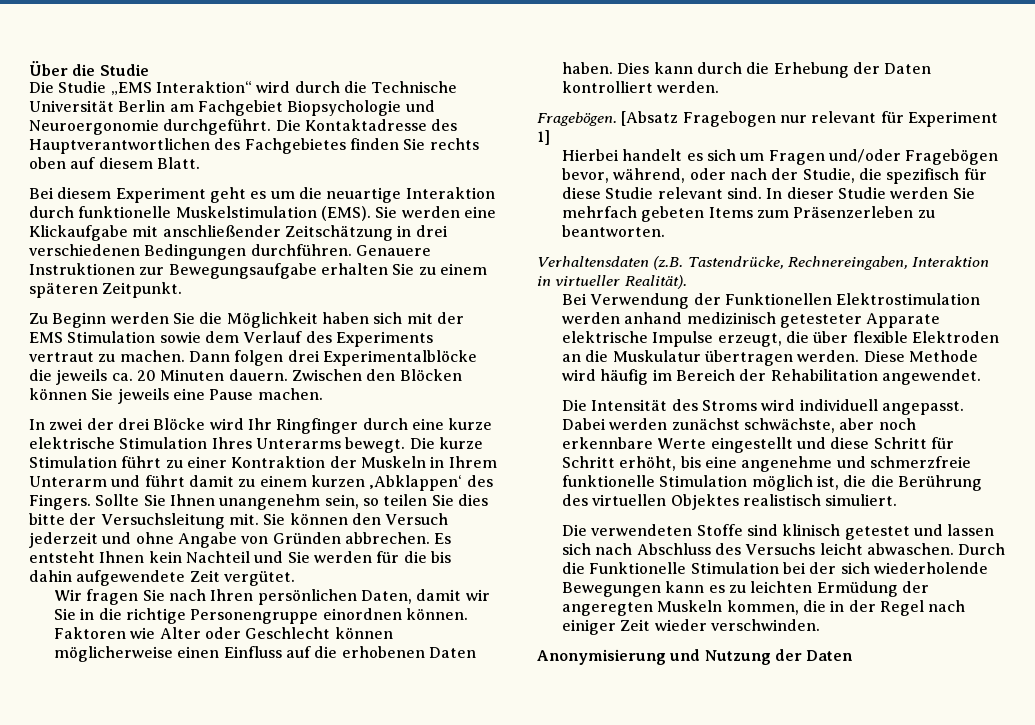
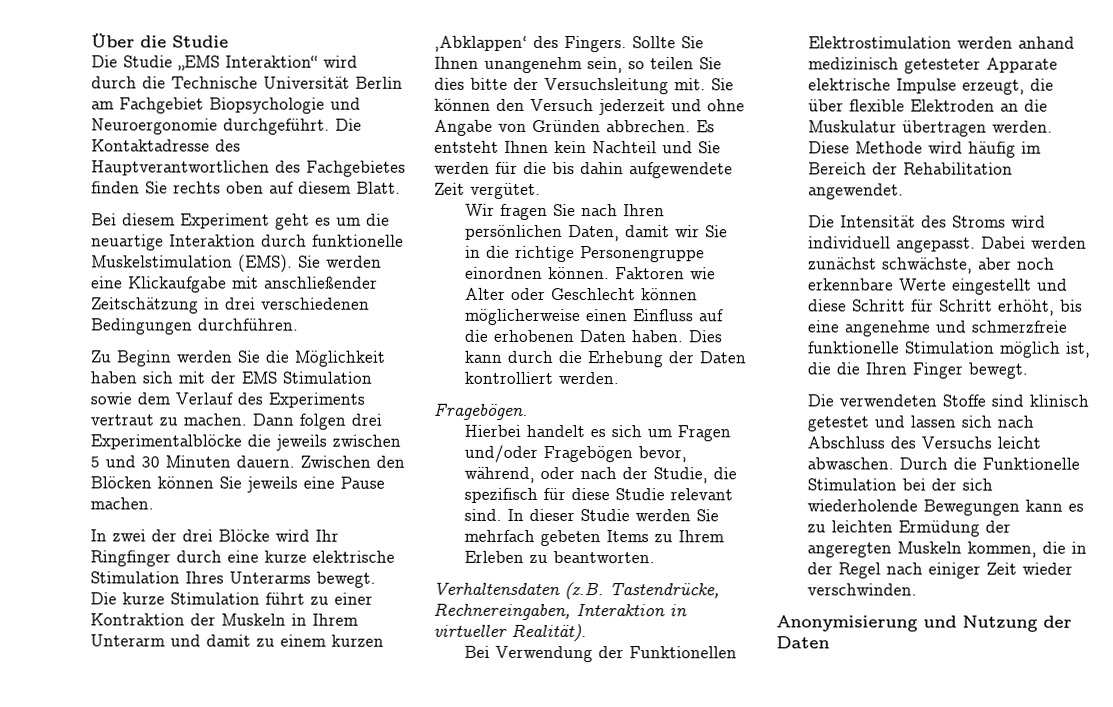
[355,245,431,256] [29,263,487,279] [29,282,183,298] Genauere Instruktionen zur Bewegungsaufgabe erhalten Sie zu einem späteren Zeitpunkt. -> (299, 324) none
[111,370,156,381] ca. 20 -> [332,434,401,447] [90,455,160,468] zwischen 5 und 30
[144,475,185,487] führt -> (201, 640) none
[621,111,998,127] [537,130,550,145] [Absatz Fragebogen nur relevant für Experiment 1] -> (528, 411) none
[756,206,914,218] zum Präsenzerleben -> [654,530,725,543] [464,550,525,563] zu Ihrem Erleben
[897,475,982,491] [561,494,898,510] Berührung des virtuellen Objektes realistisch simuliert. -> [865,362,1029,379] Ihren Finger bewegt.

